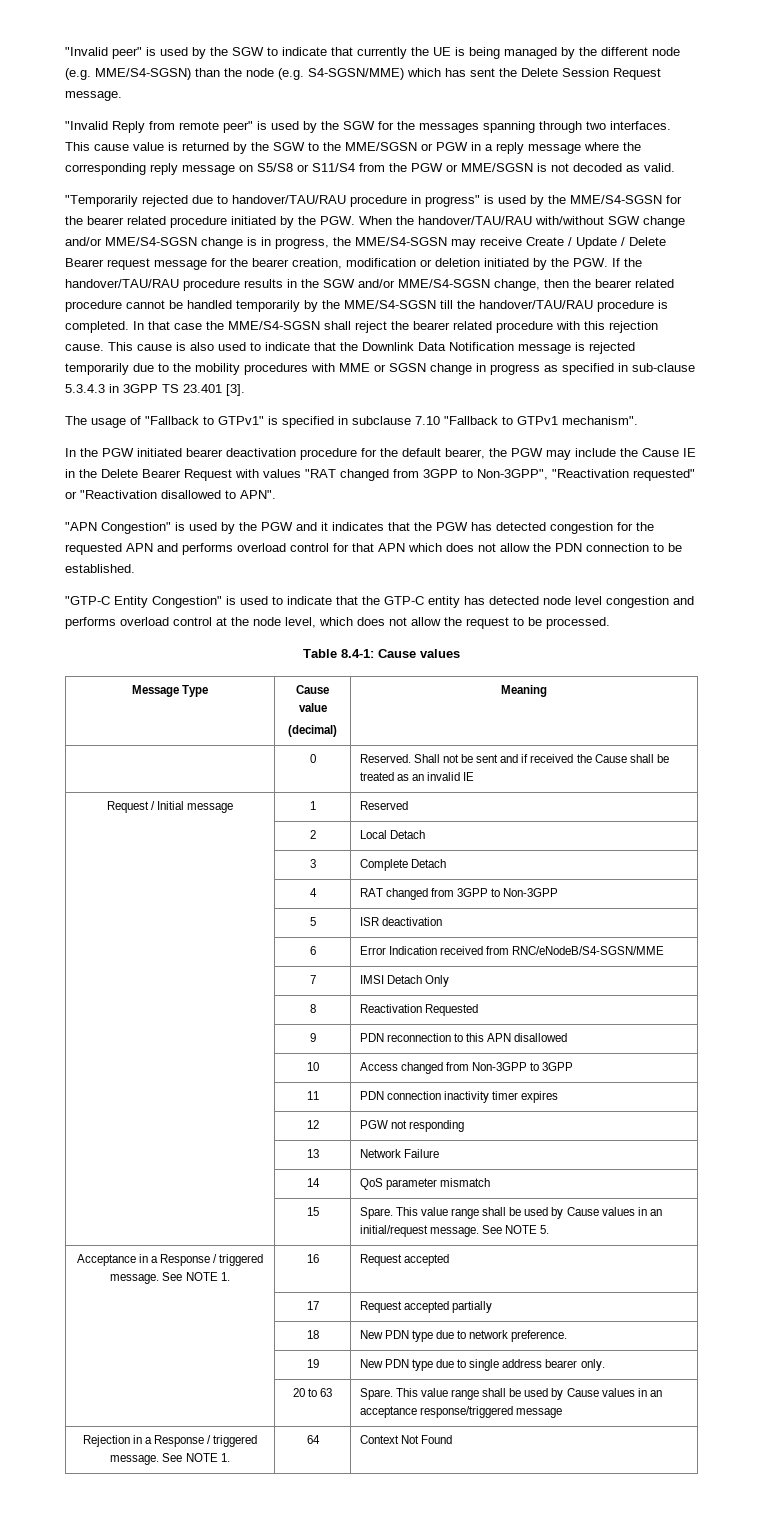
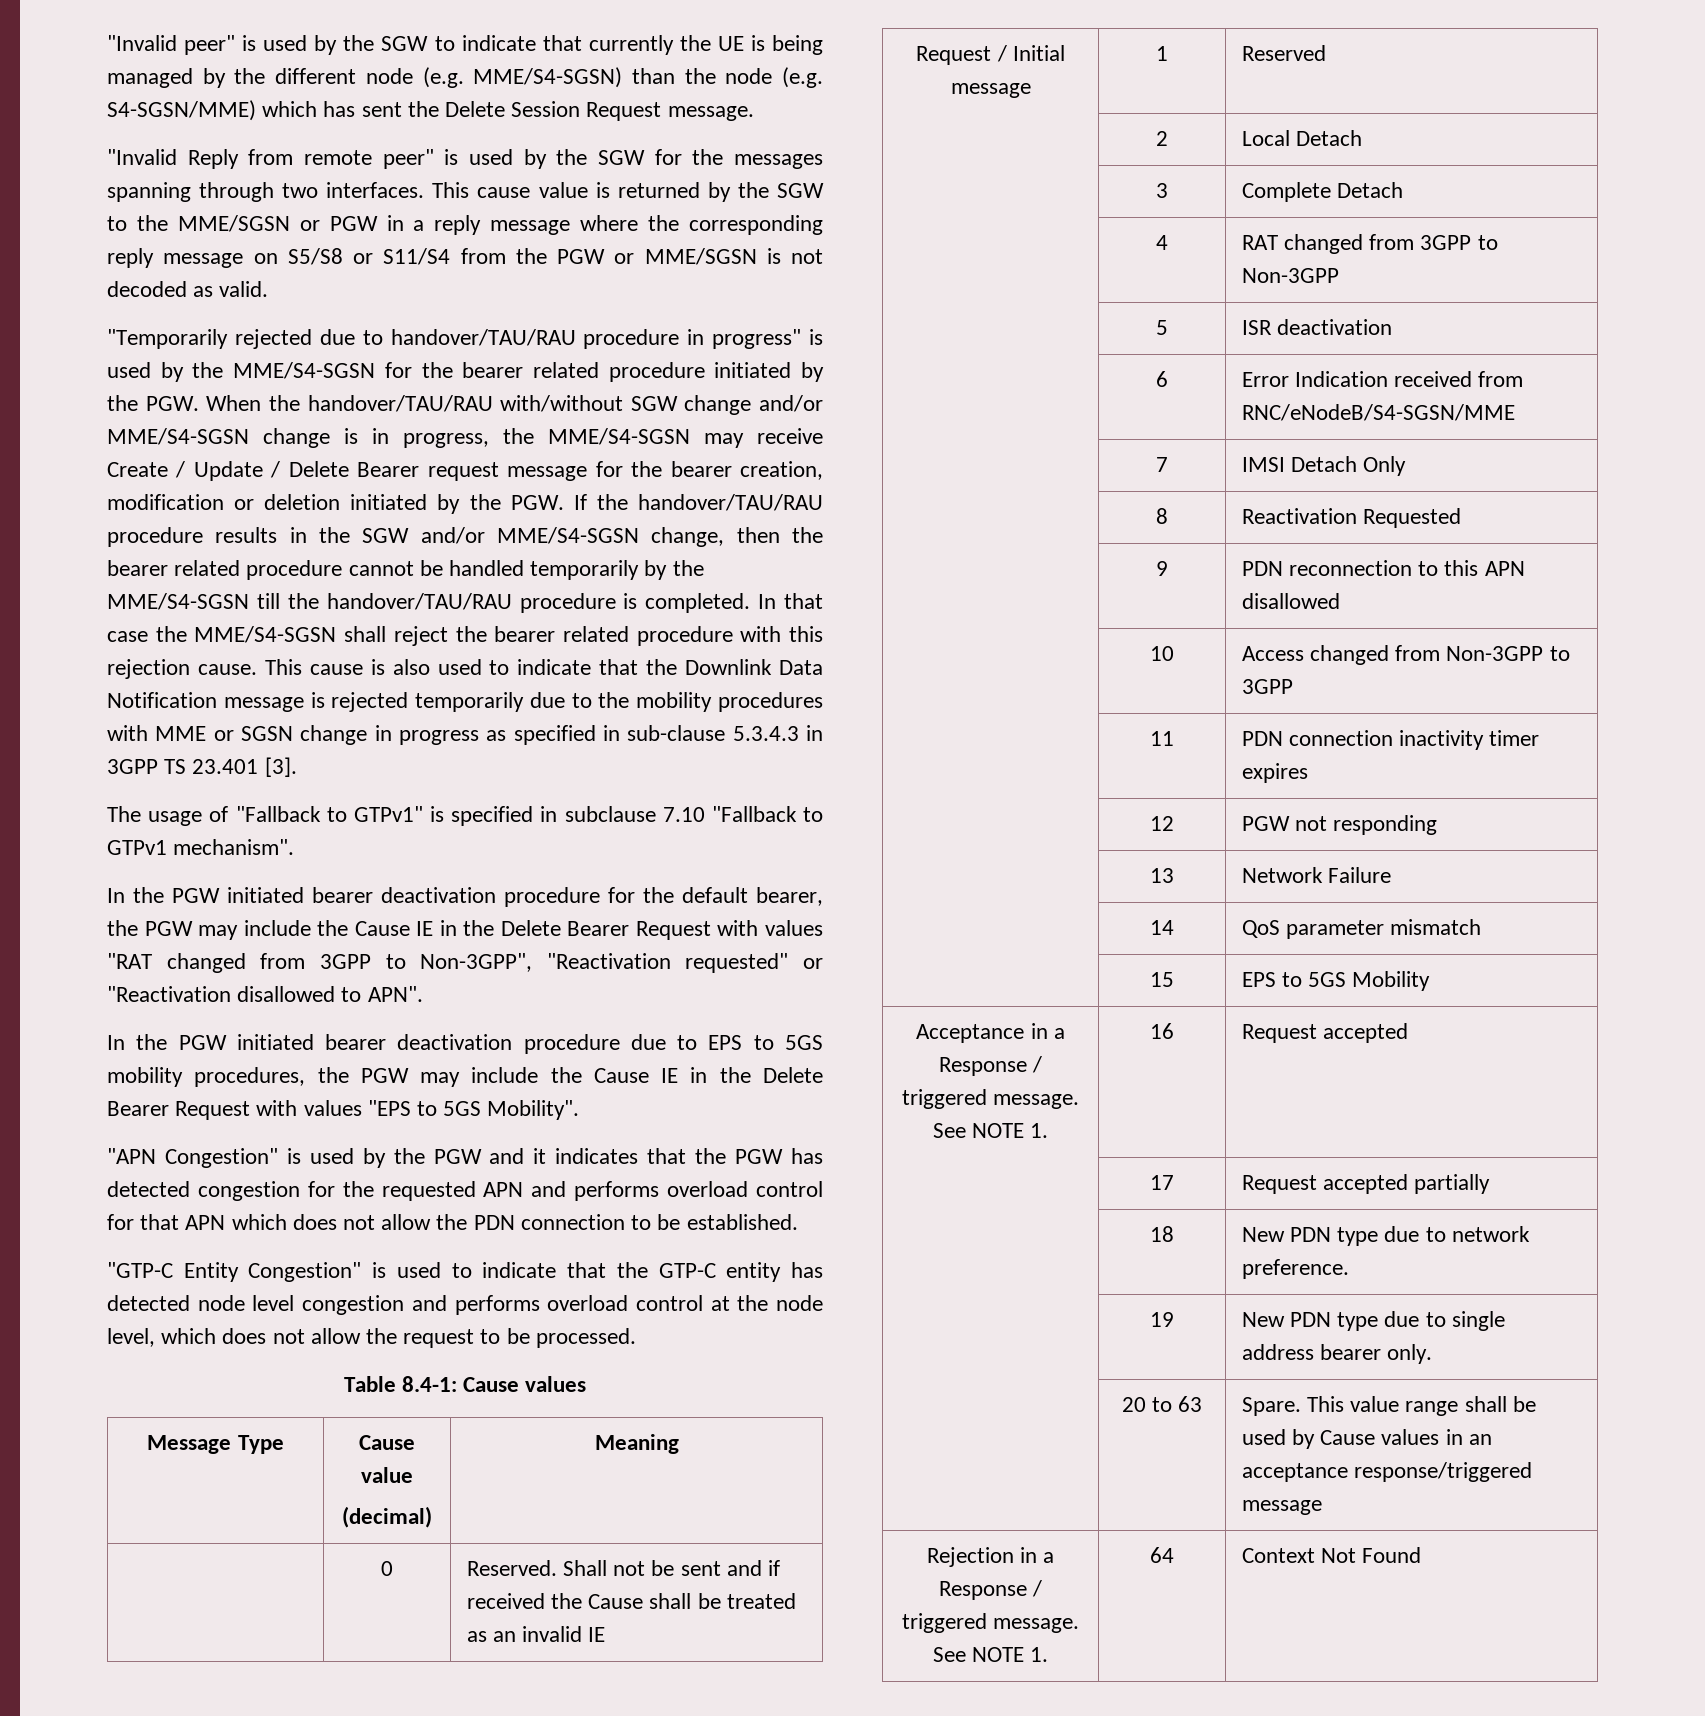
(276, 494) none -> [107,1034,823,1054] [107,1067,823,1087] [107,1100,580,1120] // In the PGW initiated bearer deactivation procedure due to EPS to 5GS mobility procedures, the PGW may include the Cause IE in the Delete Bearer Request with values "EPS to 5GS Mobility".
[359,1207,662,1219] [359,1225,550,1237] Spare. This value range shall be used by Cause values in an initial/request message. See NOTE 5. -> [1241,971,1431,991] EPS to 5GS Mobility

